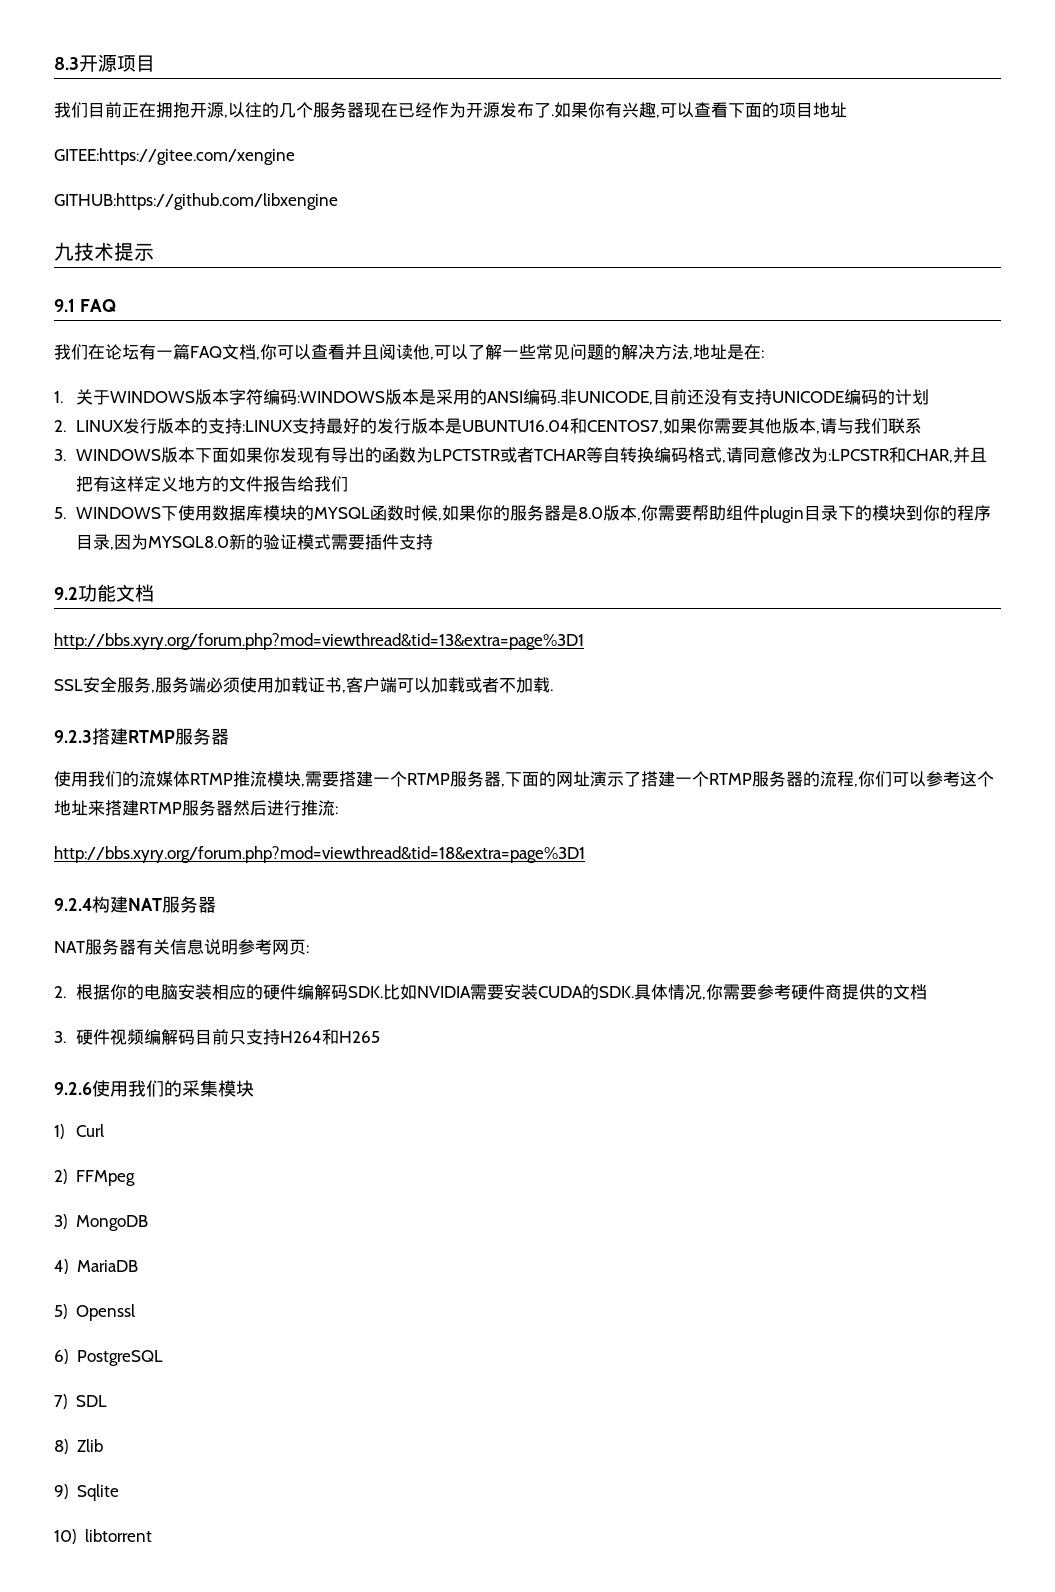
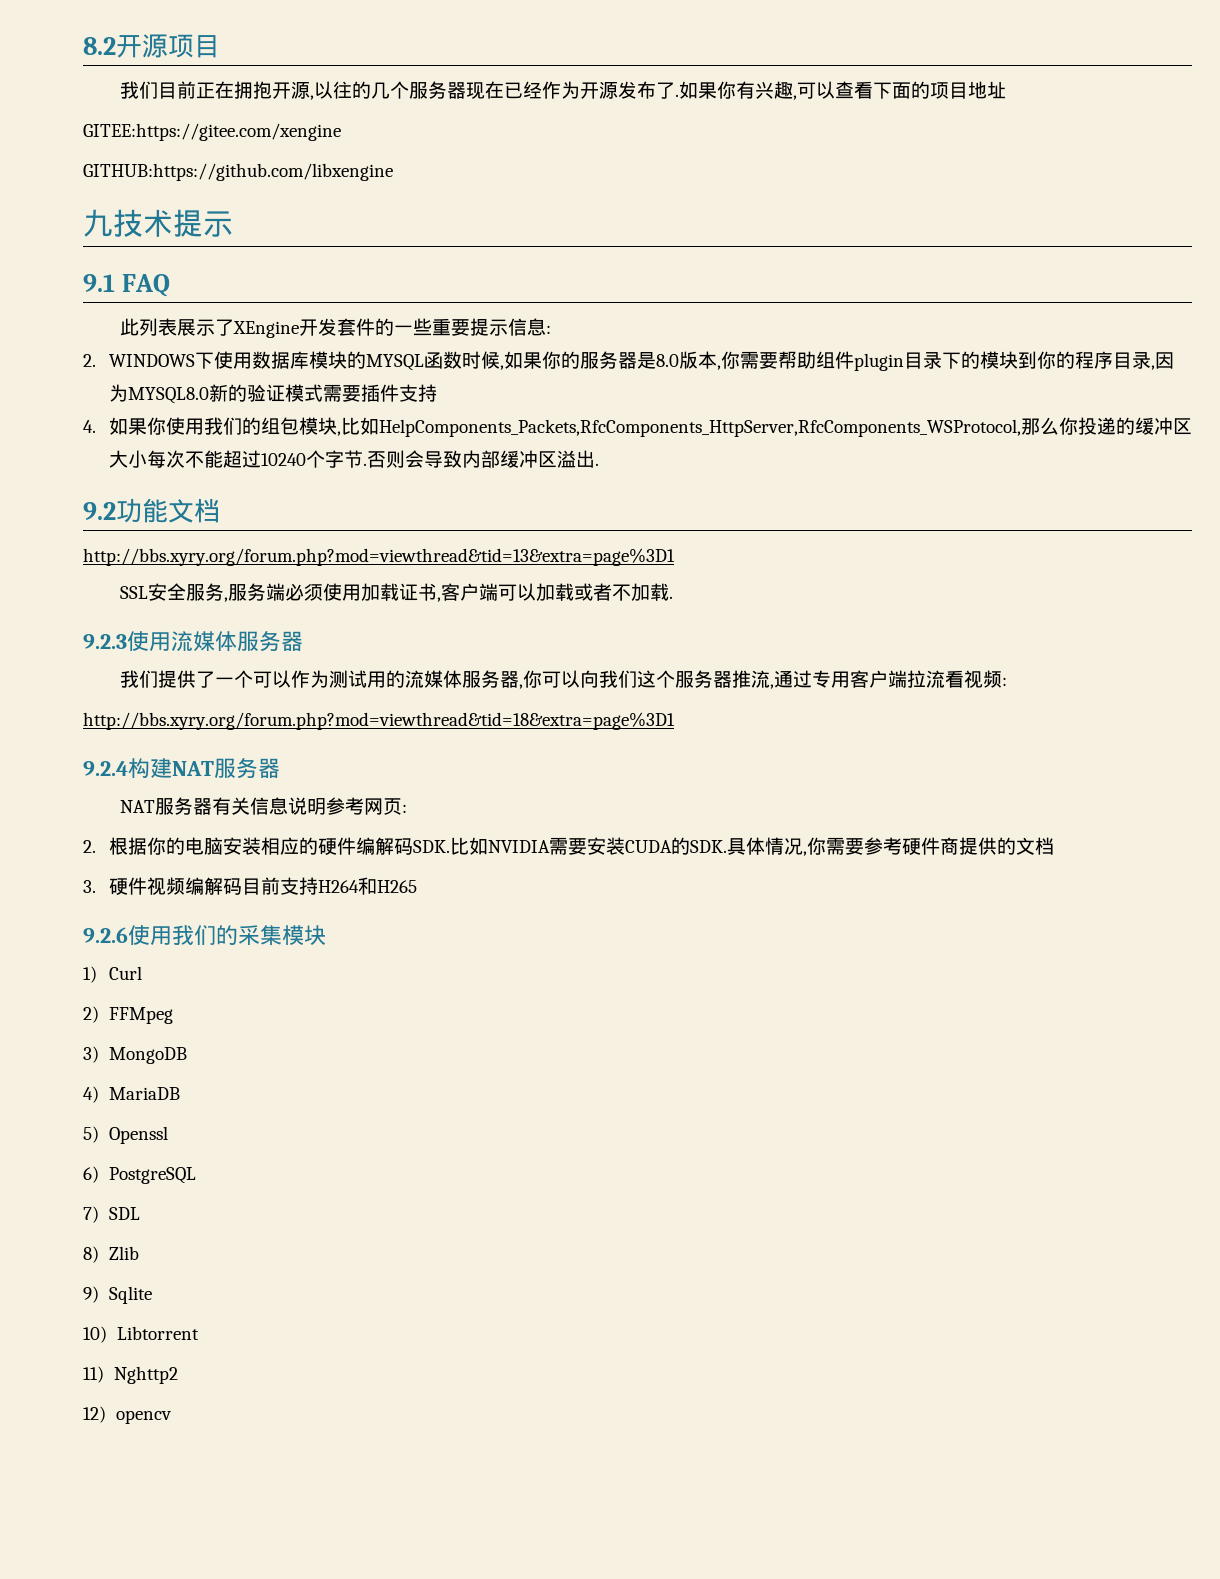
[54,57,79,70] 8.3 -> [83,37,116,55] 8.2
[54,344,764,360] [54,389,929,405] [54,418,922,434] [54,447,987,463] [75,476,348,492] [54,507,66,519] 我们在论坛有一篇FAQ文档,你可以查看并且阅读他,可以了解一些常见问题的解决方法,地址是在: // 1.关于WINDOWS版本字符编码:WINDOWS版本是采用的ANSI编码.非UNICODE,目前还没有支持UNICODE编码的计划 // 2. LINUX发行版本的支持:LINUX支持最好的发行版本是UBUNTU16.04和CENTOS7,如果你需要其他版本,请与我们联系 // 3. WINDOWS版本下面如果你发现有导出的函数为LPCTSTR或者TCHAR等自转换编码格式,请同意修改为:LPCSTR和CHAR,并且把有这样定义地方的文件报告给我们 // 5. -> [120,318,552,338] [83,354,96,367] 此列表展示了XEngine开发套件的一些重要提示信息: // 2.
(433, 542) none -> [83,417,1192,437] [108,450,599,468] // 4.如果你使用我们的组包模块,比如HelpComponents_Packets,RfcComponents_HttpServer,RfcComponents_WSProtocol,那么你投递的缓冲区大小每次不能超过10240个字节.否则会导致内部缓冲区溢出.
[92,728,229,745] [54,771,994,787] [54,800,335,816] 搭建RTMP服务器 // 使用我们的流媒体RTMP推流模块,需要搭建一个RTMP服务器,下面的网址演示了搭建一个RTMP服务器的流程,你们可以参考这个地址来搭建RTMP服务器然后进行推流 -> [127,631,303,652] [120,670,1003,689] 使用流媒体服务器 // 我们提供了一个可以作为测试用的流媒体服务器,你可以向我们这个服务器推流,通过专用客户端拉流看视频
[228,1030,246,1045] 只 -> (280, 886) none
[84,1529,152,1542] libtorrent -> [116,1326,199,1340] [83,1366,178,1384] [83,1406,172,1424] Libtorrent // 11) Nghttp2 // 12) opencv

